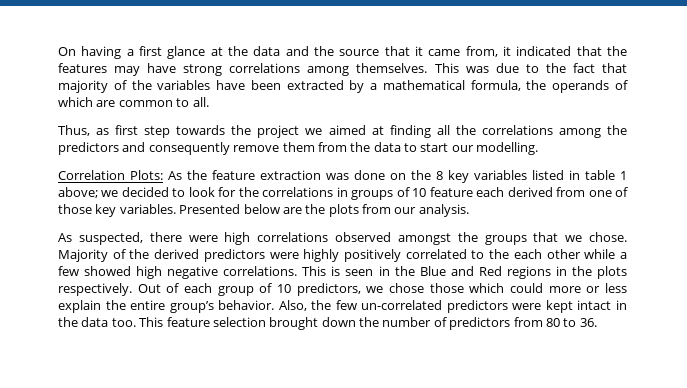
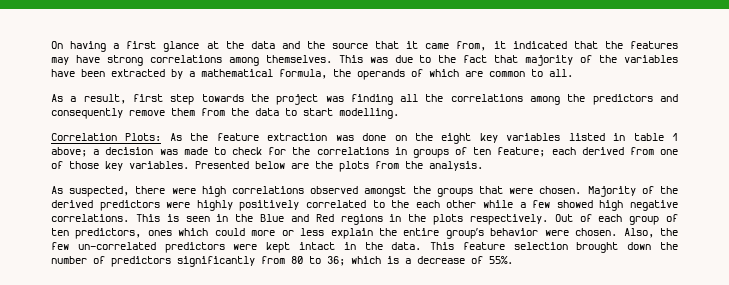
[58,125,110,136] Thus, as -> [51,94,126,104] As a result,
[305,125,384,135] we aimed at -> [325,96,344,102] was
[451,145,474,152] our -> (333, 112) none
[436,171,443,180] 8 -> [441,133,472,144] eight
[101,187,215,197] we decided to look -> [93,147,262,155] a decision was made to check
[412,187,473,197] 10 feature -> [473,147,546,157] ten feature;
[394,207,417,214] our -> [405,161,423,169] the
[565,232,627,242] we chose. -> [509,186,582,194] were chosen.
[277,283,464,296] 10 predictors, we chose those -> [51,228,172,239] ten predictors, ones
[218,300,275,310] behavior. -> [490,228,618,236] behavior were chosen.
[81,317,136,327] data too. -> [391,242,422,250] data.
(511, 323) none -> [177,256,255,267] significantly
[579,318,597,327] 36. -> [327,256,513,266] 36; which is a decrease of 55%.

